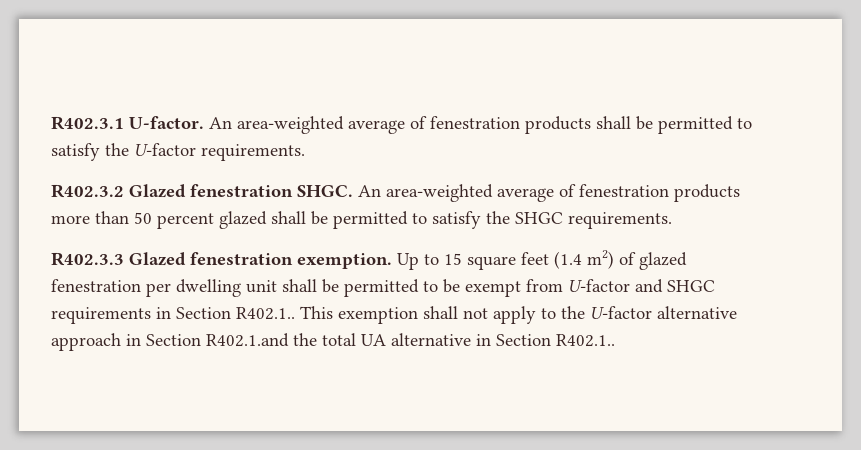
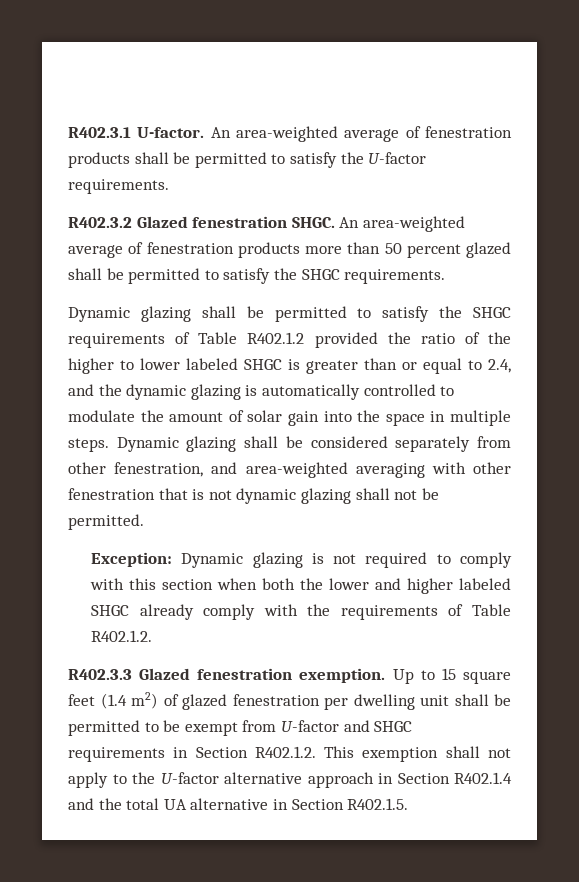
(672, 220) none -> [68,306,511,322] [68,332,511,348] [68,358,511,374] [68,384,455,400] [68,410,512,426] [68,436,512,452] [68,462,512,478] [68,488,439,504] [68,514,144,530] [91,552,512,568] [90,578,511,594] [91,604,512,620] [91,630,153,642] // Dynamic glazing shall be permitted to satisfy the SHGC requirements of Table R402.1.2 provided the ratio of the higher to lower labeled SHGC is greater than or equal to 2.4, and the dynamic glazing is automatically controlled to modulate the amount of solar gain into the space in multiple steps. Dynamic glazing shall be considered separately from other fenestration, and area-weighted averaging with other fenestration that is not dynamic glazing shall not be permitted. // Exception: Dynamic glazing is not required to comply with this section when both the lower and higher labeled SHGC already comply with the requirements of Table R402.1.2.
[236,307,295,320] R402.1.. -> [254,746,316,758] R402.1.2.
[206,333,289,347] R402.1.and -> [454,772,512,784] [68,798,94,810] R402.1.4 and
[556,334,615,347] R402.1.. -> [347,798,409,810] R402.1.5.

